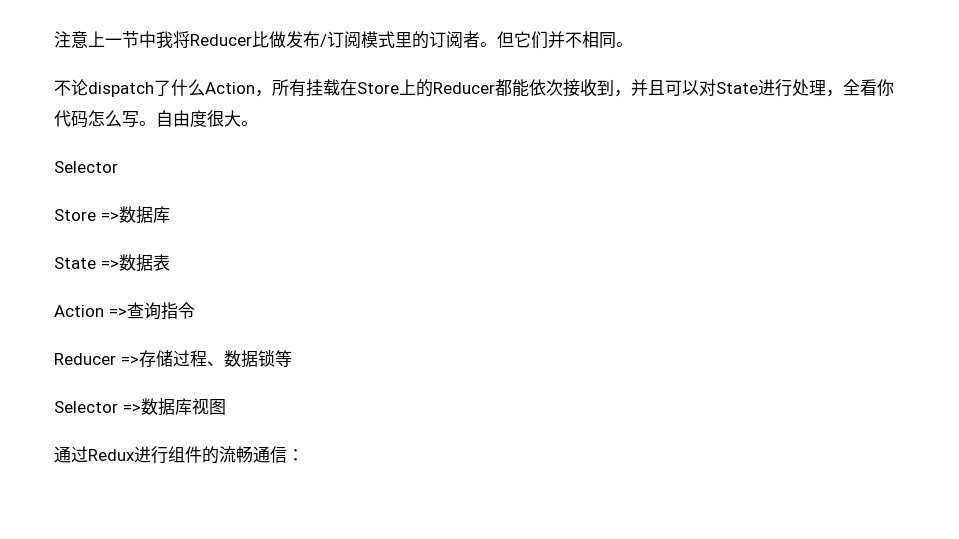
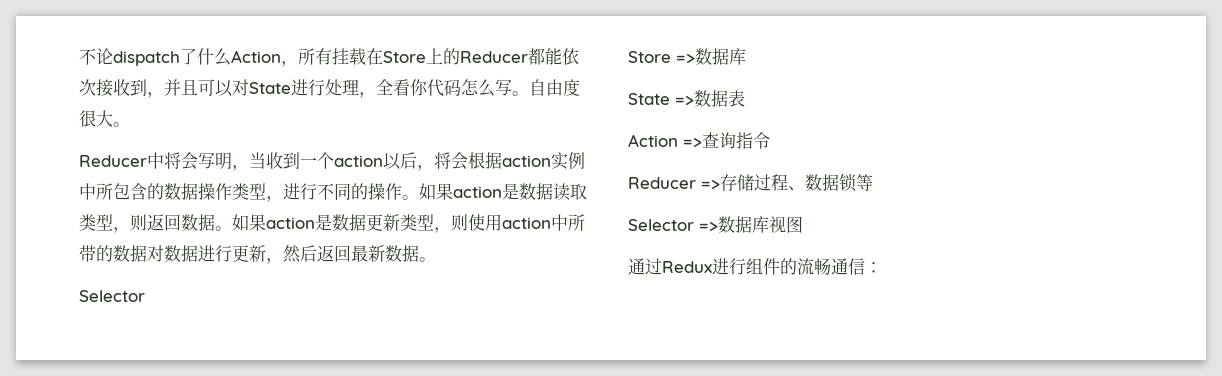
[54,31,633,49] 注意上一节中我将Reducer比做发布/订阅模式里的订阅者。但它们并不相同。 // -> (79, 56) none
(258, 123) none -> [79,152,585,171] [79,183,587,202] [79,214,585,233] [79,245,436,264] // Reducer中将会写明，当收到一个action以后，将会根据action实例中所包含的数据操作类型，进行不同的操作。如果action是数据读取类型，则返回数据。如果action是数据更新类型，则使用action中所带的数据对数据进行更新，然后返回最新数据。

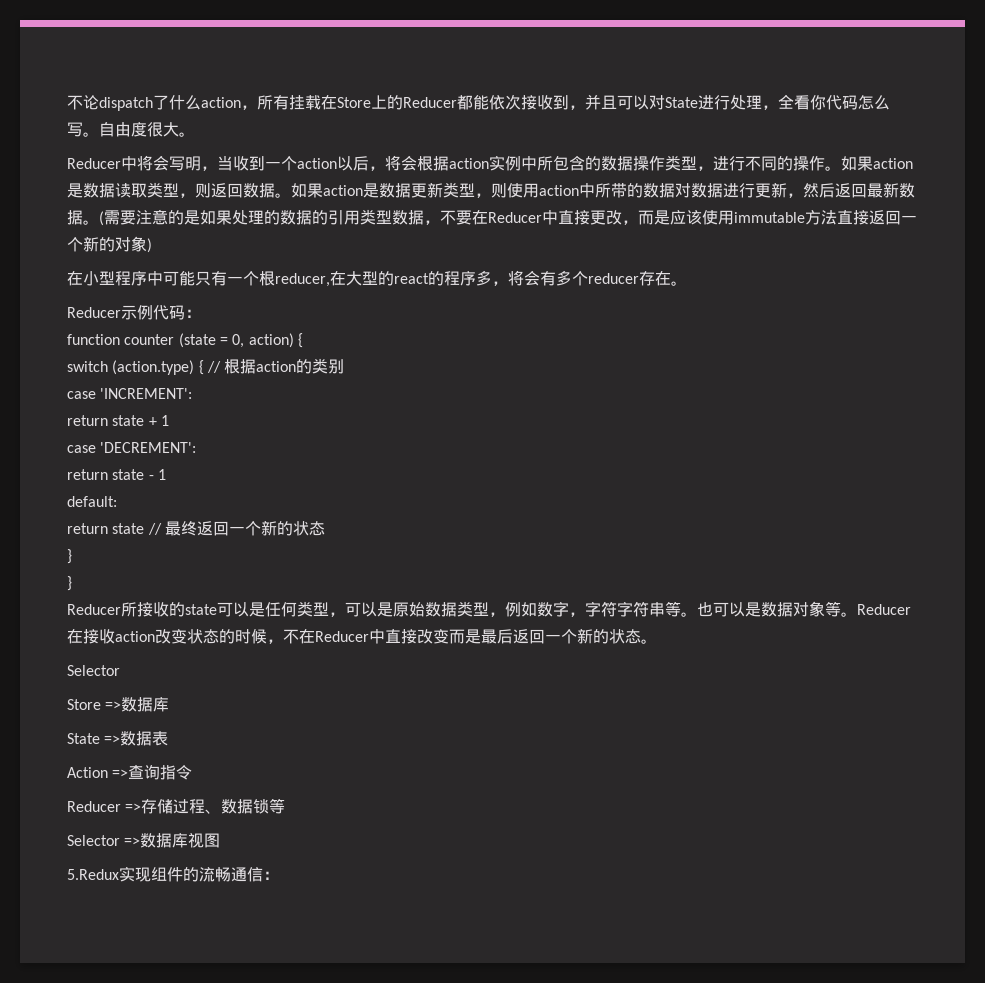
[231,50,281,63] Action -> [201,97,241,108] action
(436, 259) none -> [99,209,917,226] [67,236,152,253] [67,270,687,287] [67,305,201,320] [67,333,303,348] [67,358,345,375] [67,388,193,399] [67,415,169,426] [67,442,197,453] [67,469,166,480] [67,496,117,507] [67,520,325,536] [67,549,72,564] [67,576,72,591] [67,601,911,617] [67,628,657,644] (需要注意的是如果处理的数据的引用类型数据，不要在Reducer中直接更改，而是应该使用immutable方法直接返回一个新的对象) // 在小型程序中可能只有一个根reducer,在大型的react的程序多，将会有多个reducer存在。 // Reducer示例代码： // function counter (state = 0, action) { // switch (action.type) { // 根据action的类别 // case 'INCREMENT': // return state + 1 // case 'DECREMENT': // return state - 1 // default: // return state // 最终返回一个新的状态 // } // } // Reducer所接收的state可以是任何类型，可以是原始数据类型，例如数字，字符字符串等。也可以是数据对象等。Reducer在接收action改变状态的时候，不在Reducer中直接改变而是最后返回一个新的状态。
[628,258,746,275] 通过Redux进行 -> [67,866,151,882] 5.Redux实现

